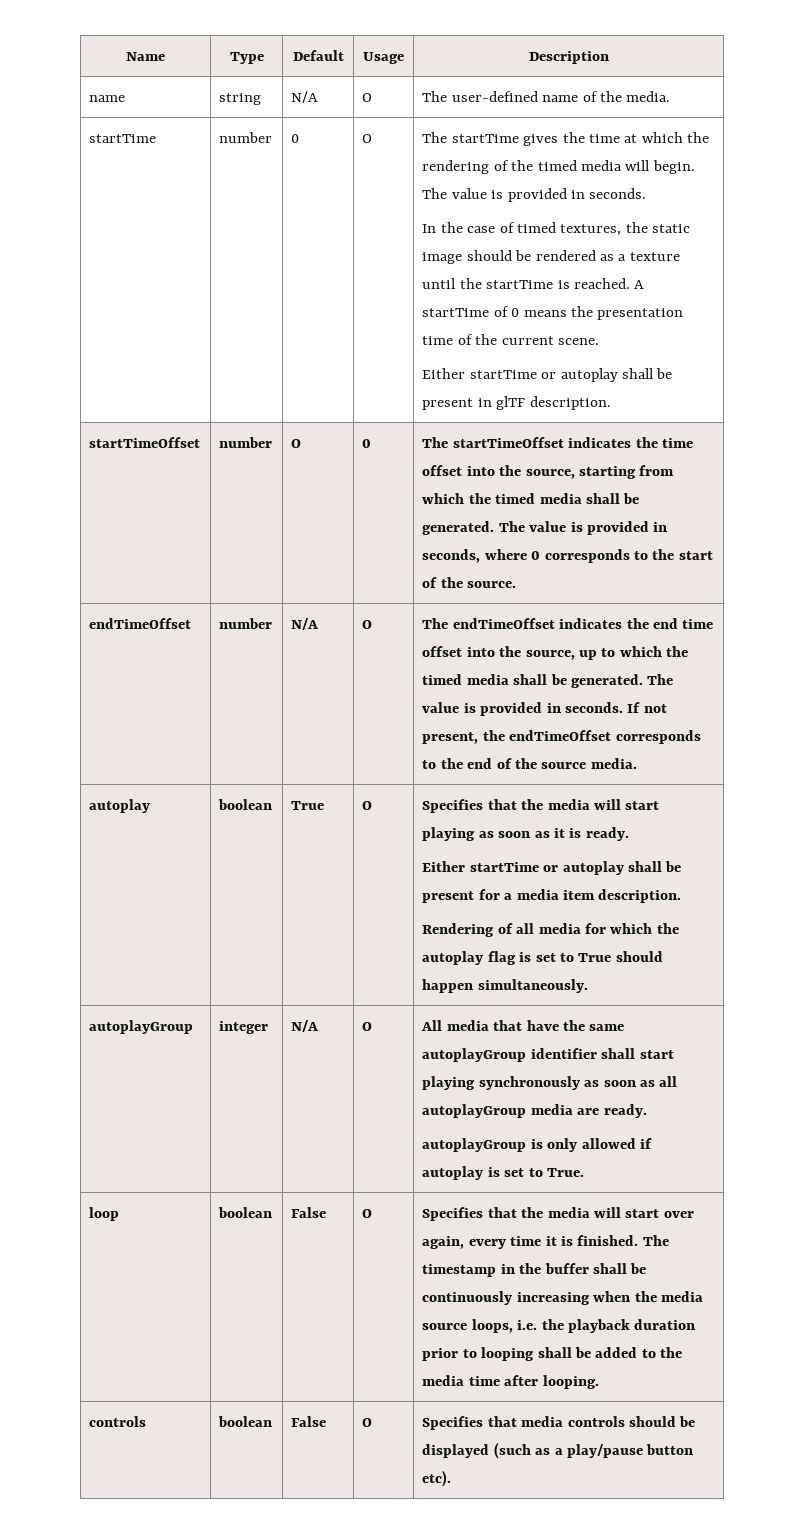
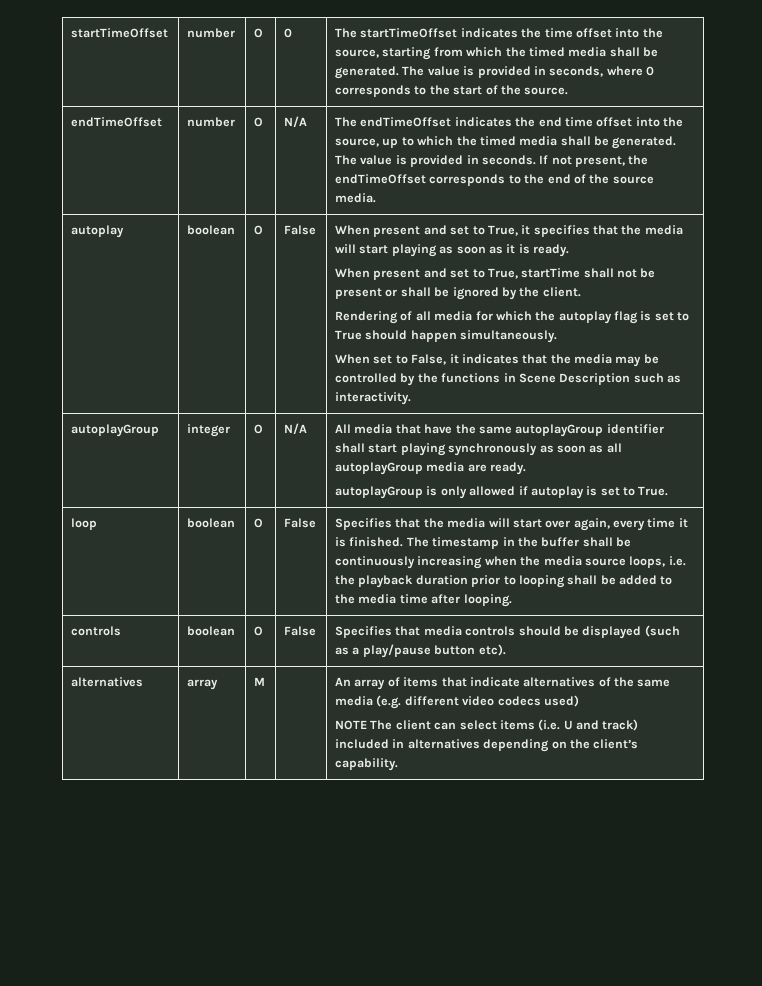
[126,52,165,61] [229,52,264,64] [292,50,344,61] [362,52,404,64] [528,51,609,64] [89,95,126,102] [219,93,262,105] [291,91,319,103] [362,93,373,102] [422,91,671,102] [89,134,157,143] [219,132,273,143] [291,134,300,143] [362,134,373,143] [422,132,710,146] [422,160,695,174] [422,188,647,202] [422,222,691,236] [422,250,680,264] [422,278,645,289] [422,306,684,320] [422,334,599,345] [422,368,673,382] [422,396,611,410] Name | Type | Default | Usage | Description // name | string | N/A | O | The user-defined name of the media. // startTime | number | 0 | O | The startTime gives the time at which the rendering of the timed media will begin. The value is provided in seconds. // In the case of timed textures, the static image should be rendered as a texture until the startTime is reached. A startTime of 0 means the presentation time of the current scene. // Either startTime or autoplay shall be present in glTF description. // -> (71, 33) none
[291,618,319,630] [362,620,373,629] | N/A | O -> [254,117,264,127] [284,116,308,128] | O | N/A
[291,801,325,810] [362,801,373,810] [422,799,484,813] | True | O | Specifies -> [254,225,264,235] [284,225,317,235] [335,225,590,237] | O | False | When present and set to True, it specifies
[422,861,682,875] [422,889,682,903] Either startTime or autoplay shall be present for a media item description. -> [335,268,656,280] [335,287,581,300] When present and set to True, startTime shall not be present or shall be ignored by the client.
(588, 986) none -> [335,354,659,367] [335,373,682,386] [335,392,412,405] // When set to False, it indicates that the media may be controlled by the functions in Scene Description such as interactivity.
[291,1020,319,1032] [362,1022,373,1031] | N/A | O -> [254,424,264,434] [284,423,308,435] | O | N/A
[291,1207,327,1218] [362,1209,373,1218] | False | O -> [254,518,264,528] [284,518,317,528] | O | False
[291,1416,327,1427] [362,1418,373,1427] | False | O -> [254,626,264,636] [284,626,317,636] | O | False
(452, 1478) none -> [71,677,144,687] [187,679,219,690] [254,677,266,686] [335,677,671,690] [335,695,579,709] [335,719,639,731] [335,739,639,752] [335,758,399,771] // alternatives | array | M | | An array of items that indicate alternatives of the same media (e.g. different video codecs used) // NOTE The client can select items (i.e. U and track) included in alternatives depending on the client’s capability.

